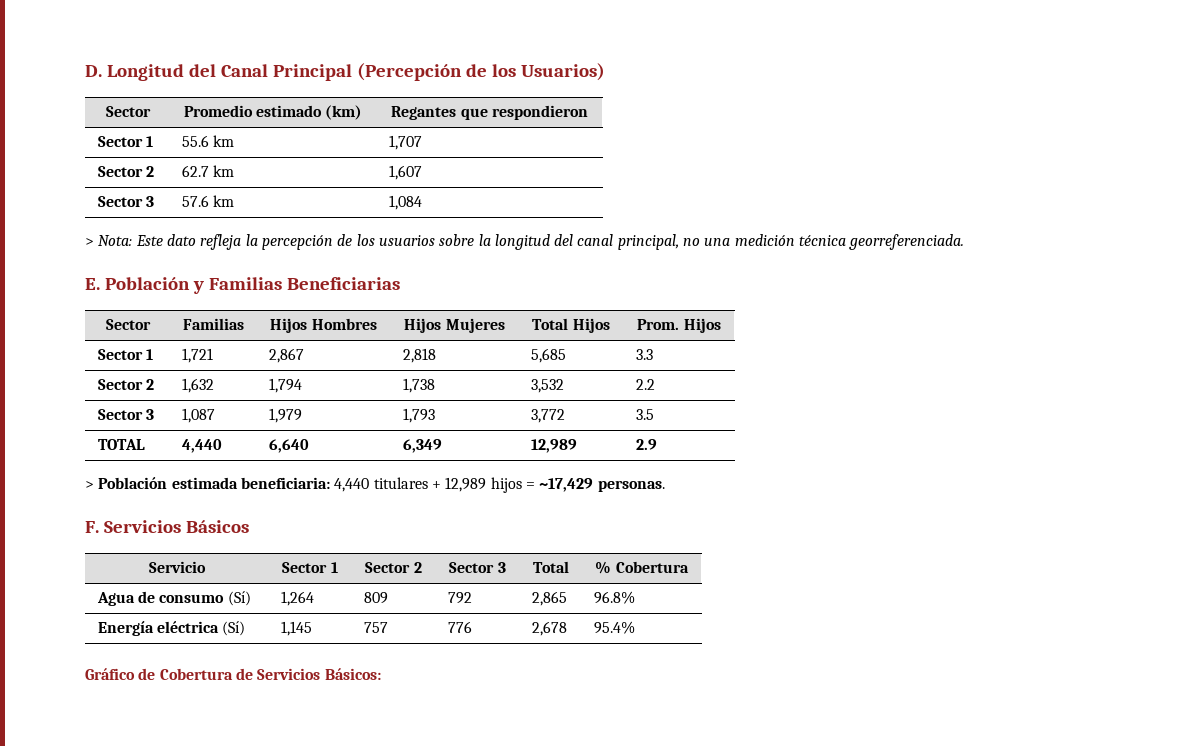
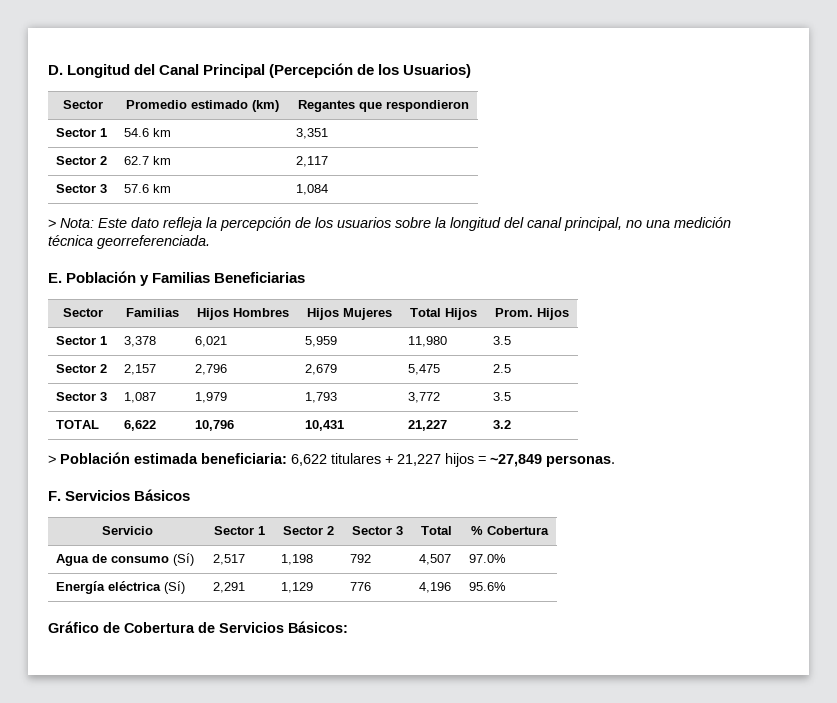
[181,135,235,147] [388,135,422,150] 55.6 km | 1,707 -> [124,128,172,137] [296,128,329,139] 54.6 km | 3,351
[388,165,422,180] 1,607 -> [296,156,329,167] 2,117
[181,348,213,363] [268,348,304,363] [402,348,436,363] [530,348,566,363] [635,349,653,360] [97,379,155,390] [181,378,214,393] [268,378,302,393] [402,378,435,393] [530,379,564,393] [635,379,655,390] 1,721 | 2,867 | 2,818 | 5,685 | 3.3 // Sector 2 | 1,632 | 1,794 | 1,738 | 3,532 | 2.2 -> [124,336,157,347] [195,336,228,347] [305,336,338,347] [408,336,448,347] [493,336,512,345] [56,364,108,373] [124,364,157,375] [195,364,228,375] [305,364,338,375] [408,364,441,375] [493,364,512,373] 3,378 | 6,021 | 5,959 | 11,980 | 3.5 // Sector 2 | 2,157 | 2,796 | 2,679 | 5,475 | 2.5
[181,439,222,453] [268,439,309,453] [402,439,442,453] [530,439,577,453] [635,439,657,450] 4,440 | 6,640 | 6,349 | 12,989 | 2.9 -> [124,420,157,431] [195,420,235,431] [305,420,345,431] [408,420,448,431] [493,420,512,429] 6,622 | 10,796 | 10,431 | 21,227 | 3.2
[334,478,370,492] 4,440 -> [291,454,327,466] 6,622
[445,477,487,492] 12,989 -> [397,454,441,466] 21,227
[539,478,594,492] ~17,429 -> [490,454,542,467] ~27,849
[280,591,314,606] [363,592,388,604] 1,264 | 809 -> [213,554,246,565] [281,554,314,565] 2,517 | 1,198
[531,591,567,606] [593,591,635,604] 2,865 | 96.8% -> [419,554,452,565] [469,554,507,563] 4,507 | 97.0%
[280,621,312,636] [363,622,388,633] 1,145 | 757 -> [213,582,246,593] [281,582,314,593] 2,291 | 1,129
[531,621,567,636] [593,621,635,634] 2,678 | 95.4% -> [419,582,452,593] [469,582,507,591] 4,196 | 95.6%

